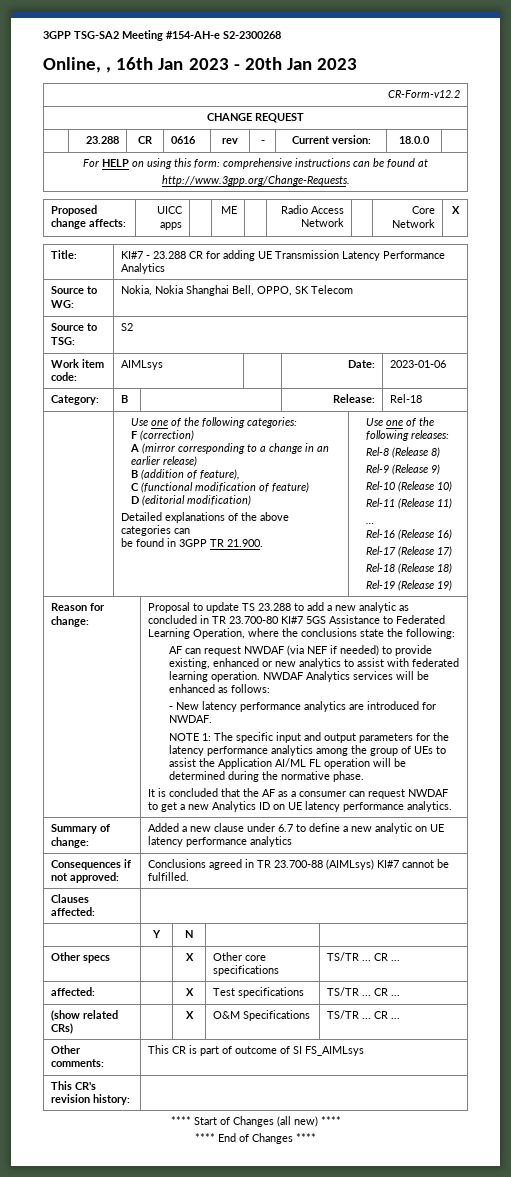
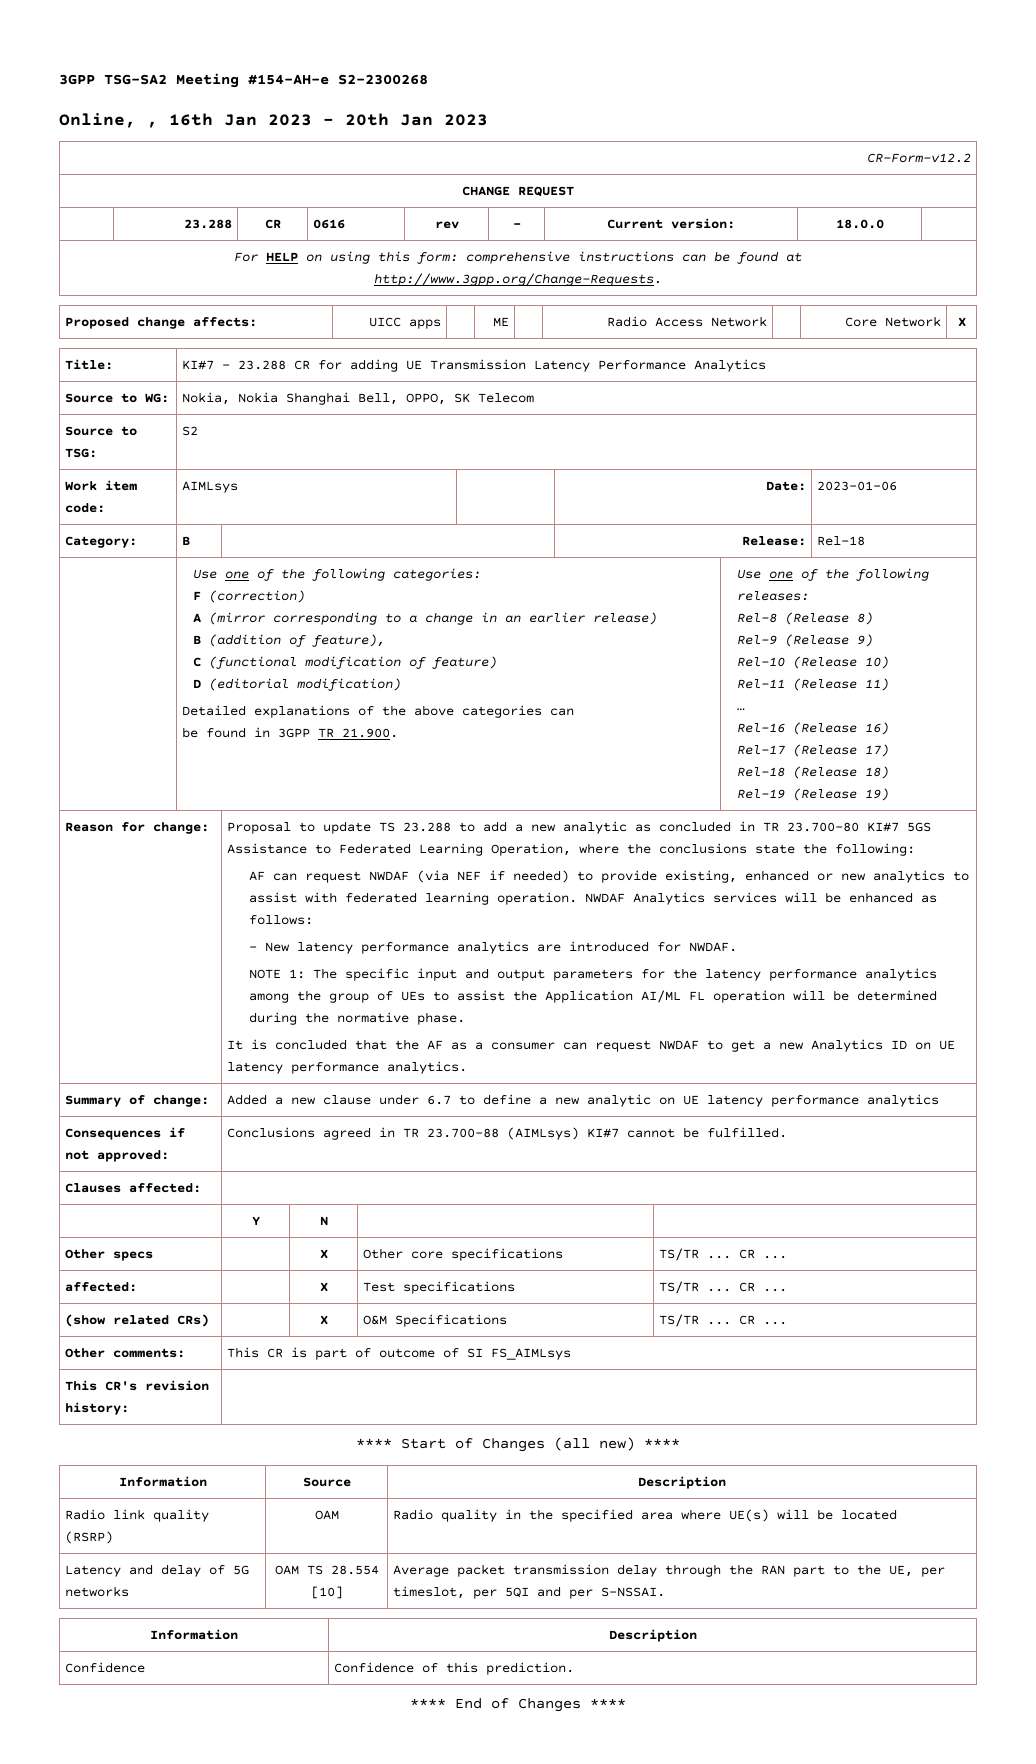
(341, 1120) none -> [118,1476,207,1487] [302,1477,351,1487] [638,1476,726,1489] [65,1509,210,1522] [65,1531,114,1544] [314,1510,339,1520] [393,1509,898,1522] [65,1564,250,1577] [65,1586,130,1597] [274,1565,379,1575] [310,1586,343,1599] [393,1564,946,1577] [393,1586,666,1599] [150,1629,238,1640] [608,1629,697,1642] [65,1662,146,1673] [334,1662,575,1675] // Information | Source | Description // Radio link quality (RSRP) | OAM | Radio quality in the specified area where UE(s) will be located // Latency and delay of 5G networks | OAM TS 28.554 [10] | Average packet transmission delay through the RAN part to the UE, per timeslot, per 5QI and per S-NSSAI. // Information | Description // Confidence | Confidence of this prediction.

